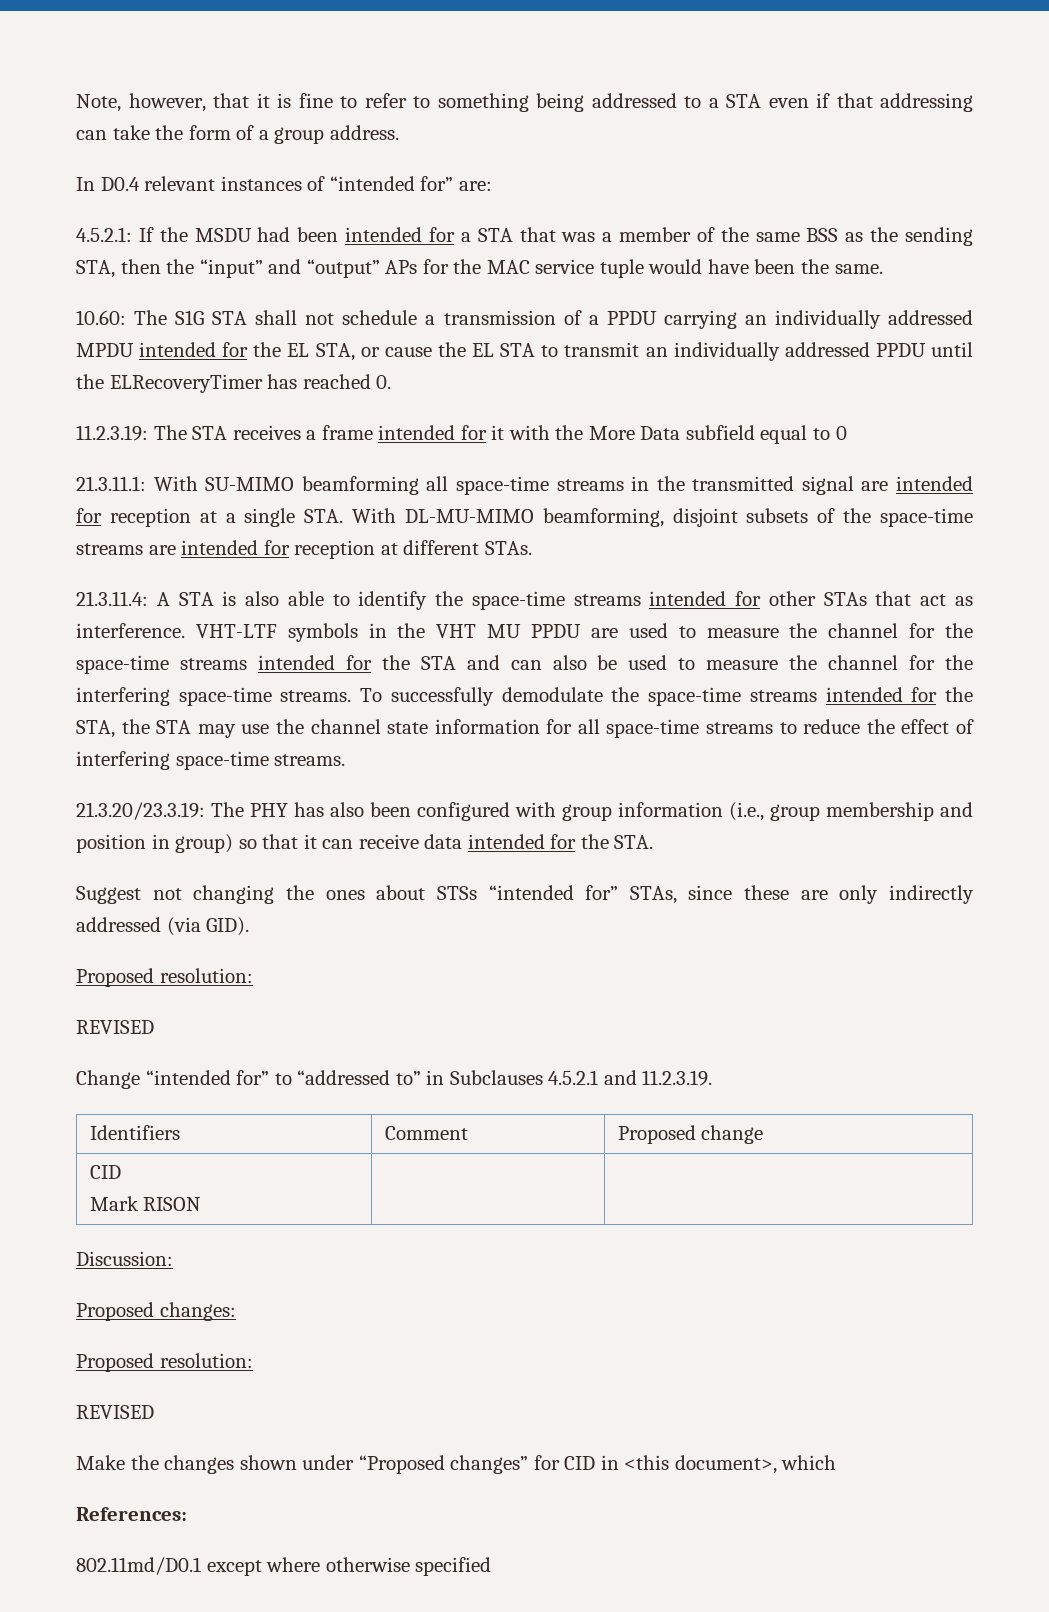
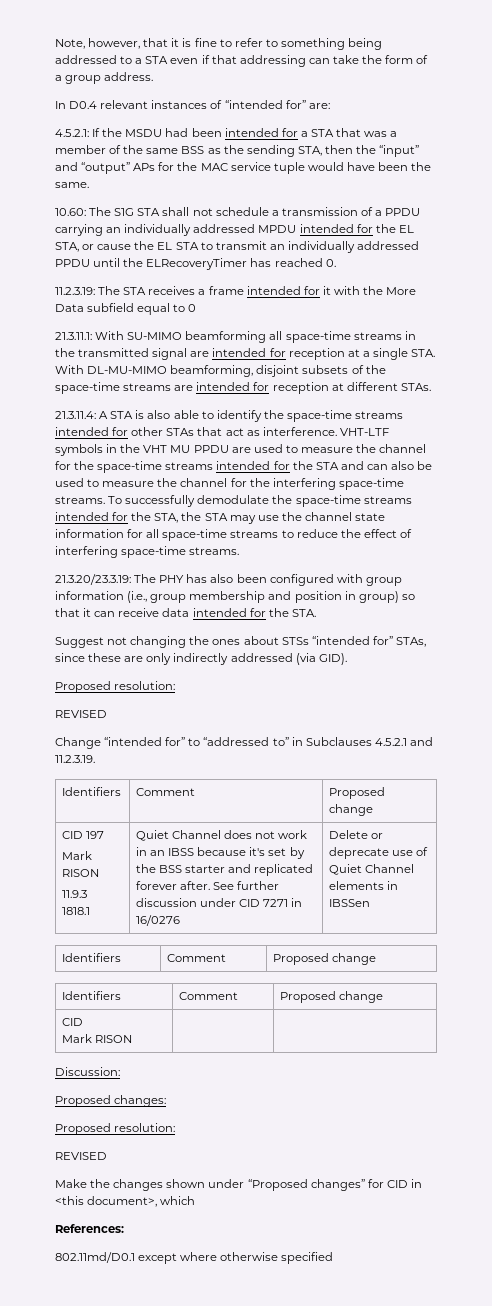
(764, 1134) none -> [61,831,104,839] [61,851,92,860] [61,869,99,877] [61,890,87,898] [61,907,90,915] [135,830,308,841] [135,847,305,859] [135,864,314,876] [135,881,280,890] [135,898,303,907] [135,915,180,926] [328,830,383,839] [328,847,429,859] [328,864,414,875] [328,881,398,890] [328,899,370,907] [61,953,121,962] [166,954,226,962] [272,953,376,965] [61,991,121,1000] [178,992,238,1000] [279,991,383,1003] // CID 197 // Mark RISON // 11.9.3 // 1818.1 | Quiet Channel does not work in an IBSS because it's set by the BSS starter and replicated forever after. See further discussion under CID 7271 in 16/0276 | Delete or deprecate use of Quiet Channel elements in IBSSen // Identifiers | Comment | Proposed change // Identifiers | Comment | Proposed change

